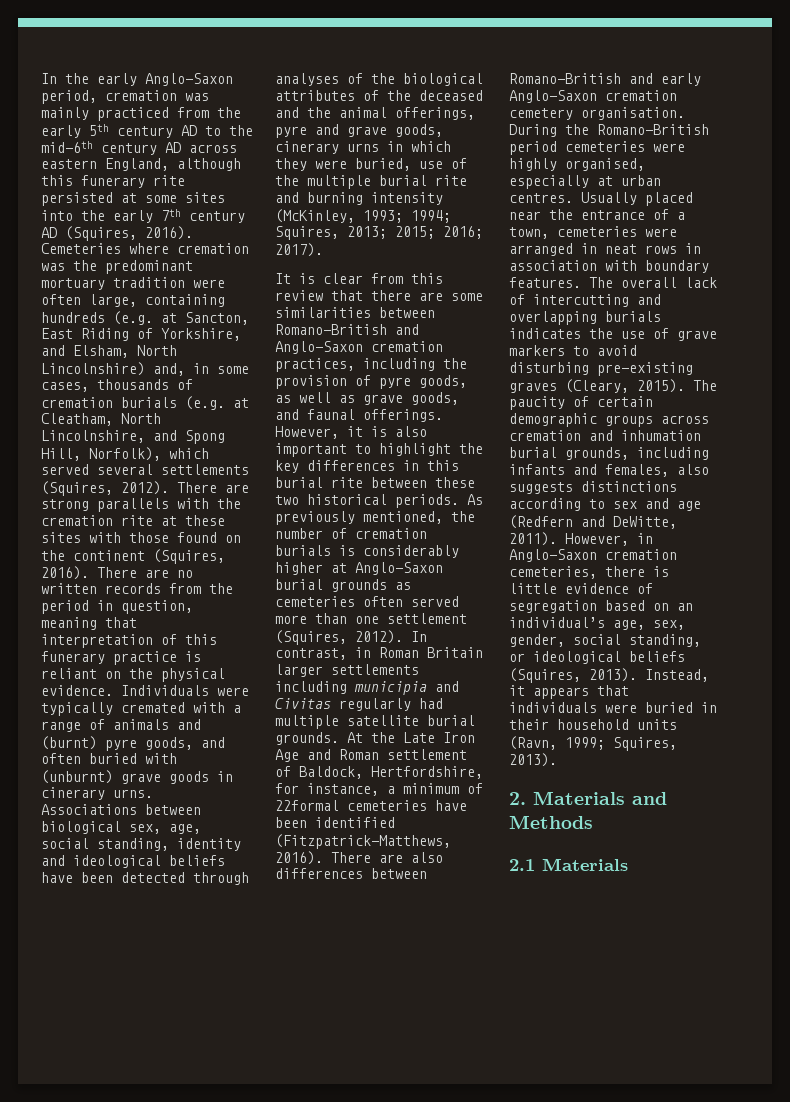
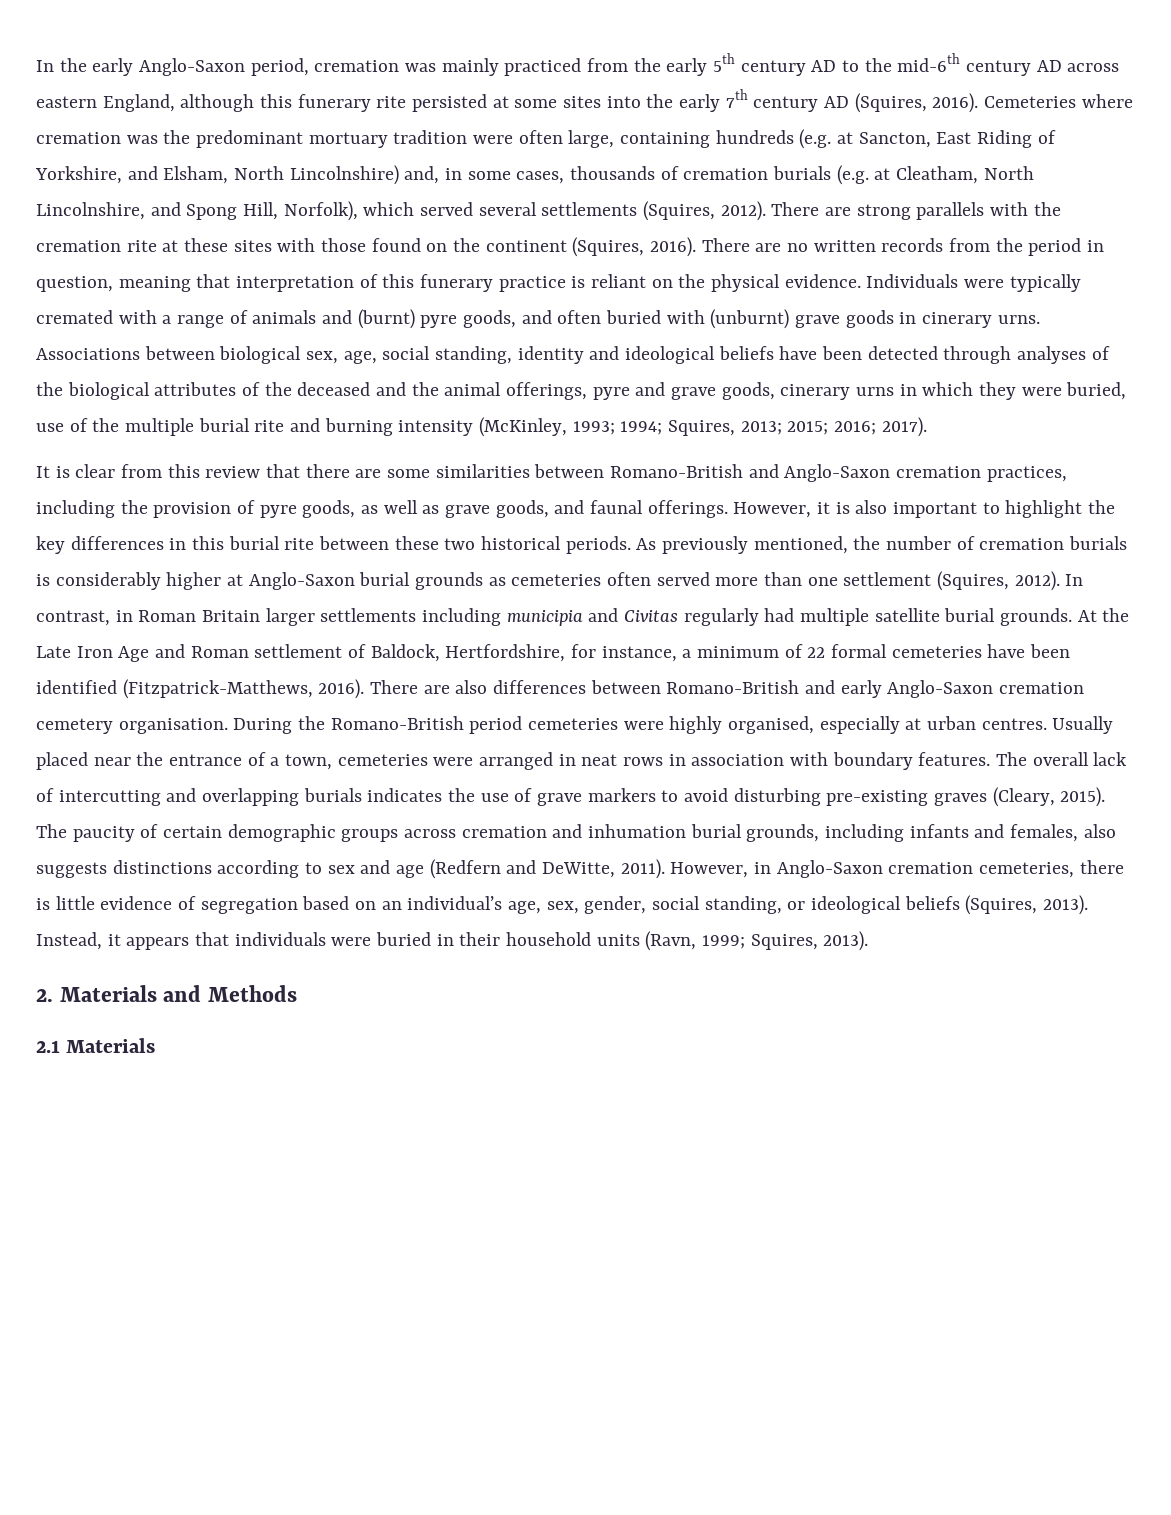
[275,800,339,811] 22formal -> [807,644,888,658] 22 formal

